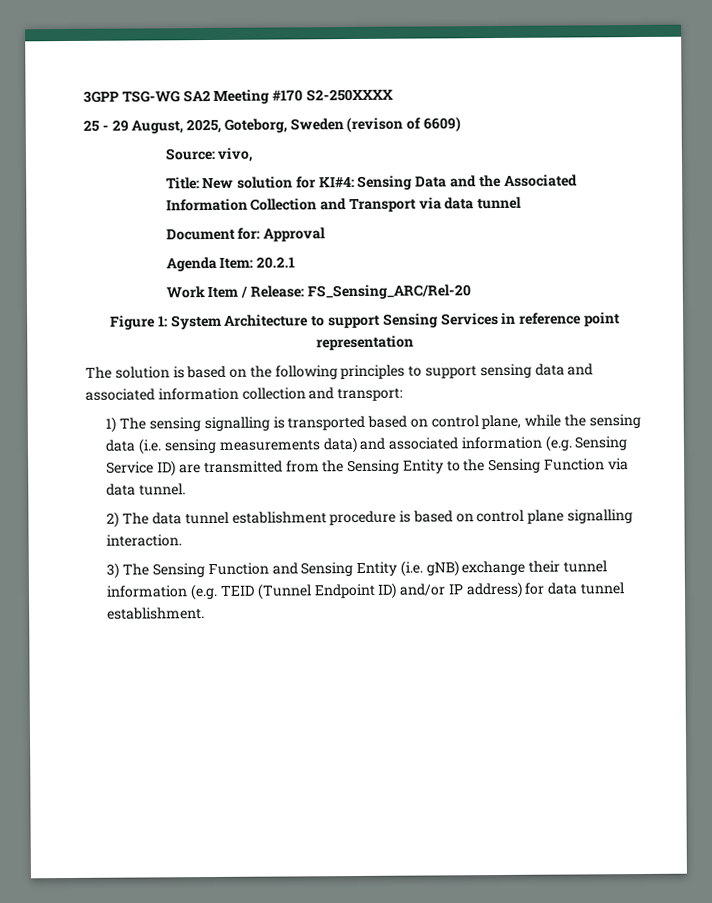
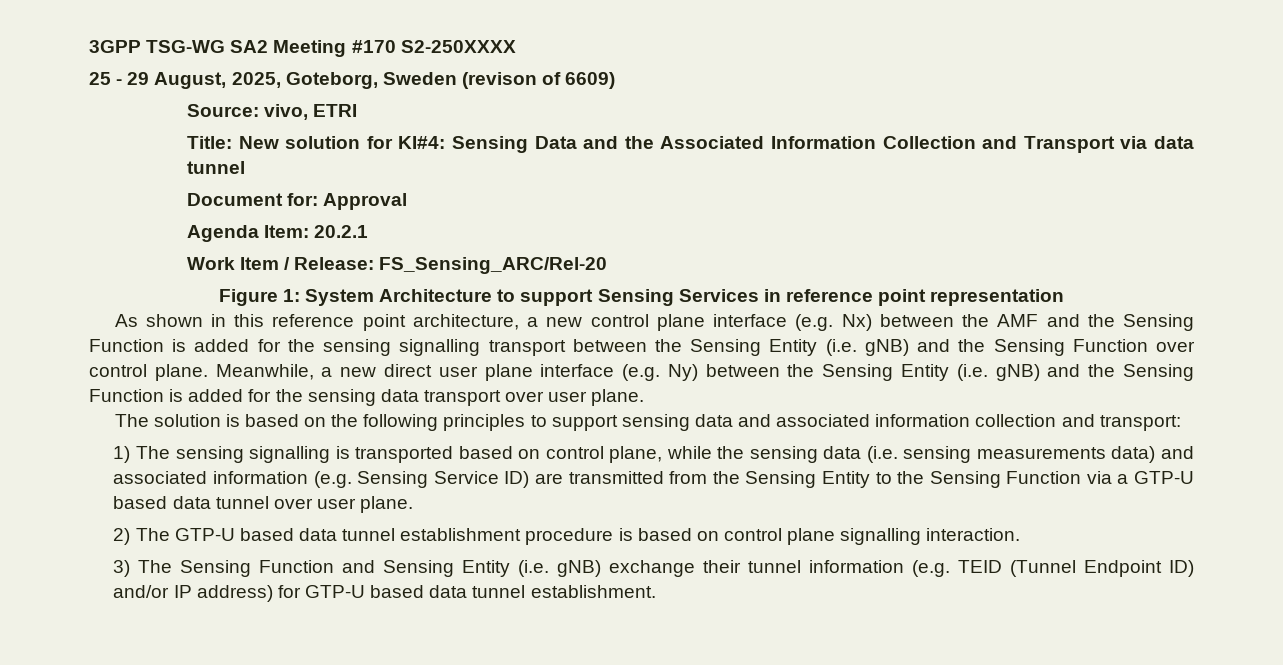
(253, 154) none -> [313,104,358,117] ETRI
(414, 343) none -> [114,314,1194,331] [89,339,1195,356] [89,364,1194,381] [89,389,645,406] // As shown in this reference point architecture, a new control plane interface (e.g. Nx) between the AMF and the Sensing Function is added for the sensing signalling transport between the Sensing Entity (i.e. gNB) and the Sensing Function over control plane. Meanwhile, a new direct user plane interface (e.g. Ny) between the Sensing Entity (i.e. gNB) and the Sensing Function is added for the sensing data transport over user plane.
[106,483,187,496] data tunnel. -> [1117,471,1194,484] [113,496,414,513] a GTP-U based data tunnel over user plane.
(150, 518) none -> [174,528,294,541] GTP-U based
(546, 588) none -> [305,585,425,598] GTP-U based

